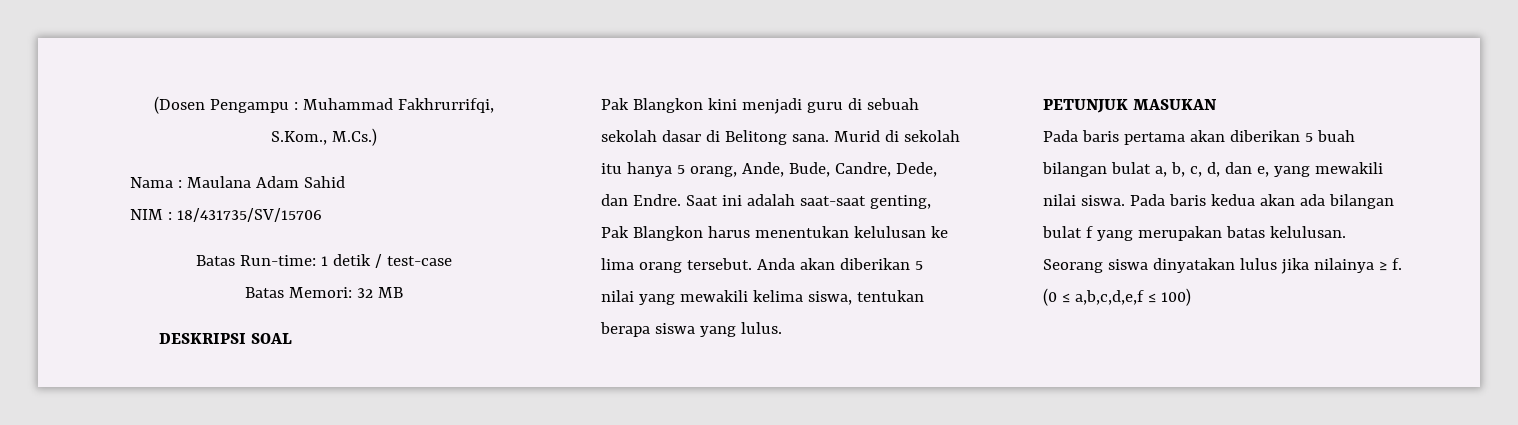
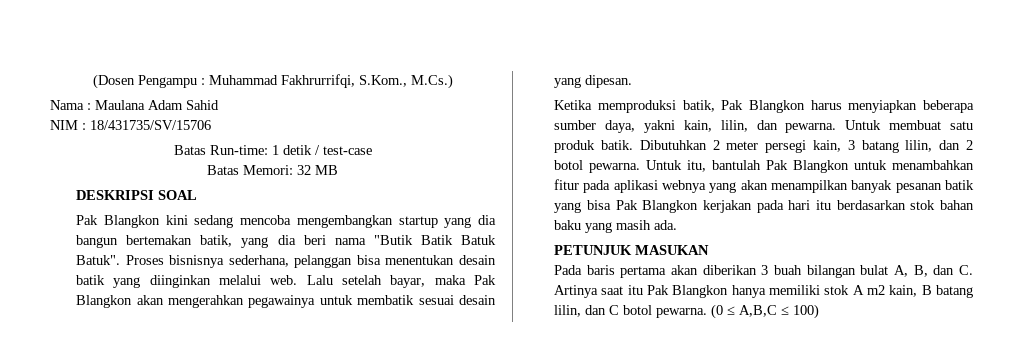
[741,98,919,114] [600,130,960,145] [600,162,937,177] [600,194,931,209] [600,226,948,241] [600,258,923,273] [600,290,924,305] [599,322,782,337] menjadi guru di sebuah sekolah dasar di Belitong sana. Murid di sekolah itu hanya 5 orang, Ande, Bude, Candre, Dede, dan Endre. Saat ini adalah saat-saat genting, Pak Blangkon harus menentukan kelulusan ke lima orang tersebut. Anda akan diberikan 5 nilai yang mewakili kelima siswa, tentukan berapa siswa yang lulus. -> [194,215,496,228] [76,235,496,248] [76,255,496,268] [76,275,496,288] [76,295,496,308] [554,75,633,88] [554,100,974,113] [554,120,973,133] [554,140,973,153] [554,160,974,173] [554,179,974,193] [554,200,974,213] [554,220,678,233] sedang mencoba mengembangkan startup yang dia bangun bertemakan batik, yang dia beri nama "Butik Batik Batuk Batuk". Proses bisnisnya sederhana, pelanggan bisa menentukan desain batik yang diinginkan melalui web. Lalu setelah bayar, maka Pak Blangkon akan mengerahkan pegawainya untuk membatik sesuai desain yang dipesan. // Ketika memproduksi batik, Pak Blangkon harus menyiapkan beberapa sumber daya, yakni kain, lilin, dan pewarna. Untuk membuat satu produk batik. Dibutuhkan 2 meter persegi kain, 3 batang lilin, dan 2 botol pewarna. Untuk itu, bantulah Pak Blangkon untuk menambahkan fitur pada aplikasi webnya yang akan menampilkan banyak pesanan batik yang bisa Pak Blangkon kerjakan pada hari itu berdasarkan stok bahan baku yang masih ada.
[1304,133,1313,142] 5 -> [761,265,769,275] 3
[1154,162,1383,177] [1042,194,1394,209] [1041,226,1346,241] [1042,258,1402,274] a, b, c, d, dan e, yang mewakili nilai siswa. Pada baris kedua akan ada bilangan bulat f yang merupakan batas kelulusan. Seorang siswa dinyatakan lulus jika nilainya ≥ f. -> [894,265,973,277] [554,285,973,298] [554,305,708,318] A, B, dan C. Artinya saat itu Pak Blangkon hanya memiliki stok A m2 kain, B batang lilin, dan C botol pewarna.
[1074,290,1144,305] a,b,c,d,e,f -> [739,305,778,317] A,B,C

